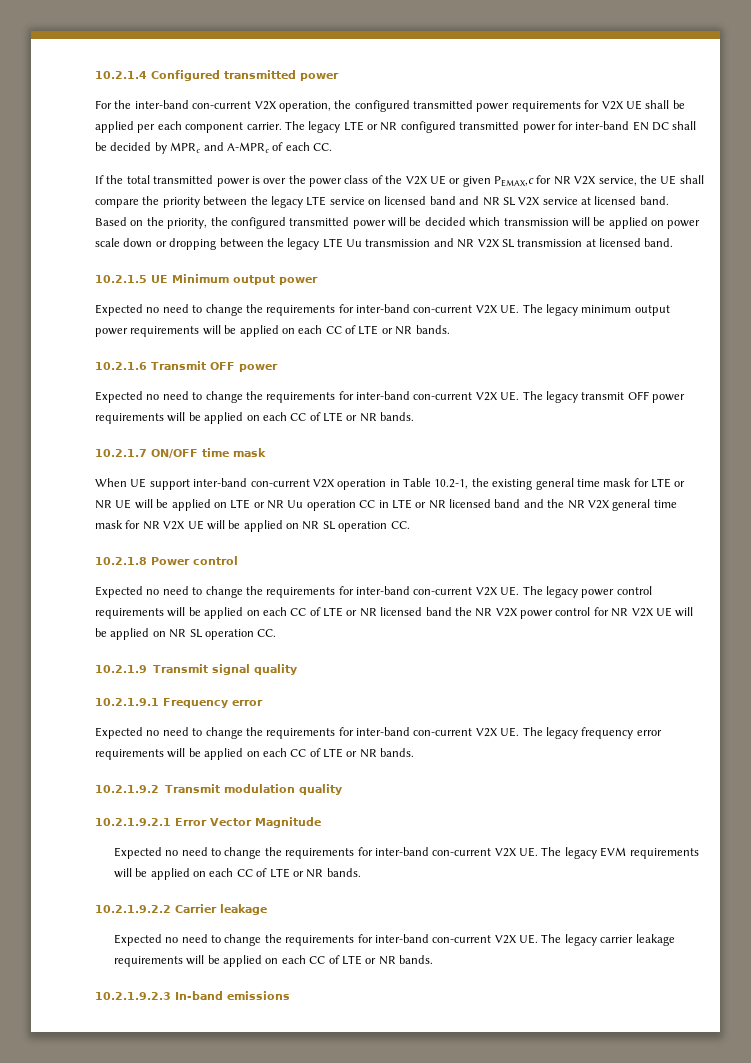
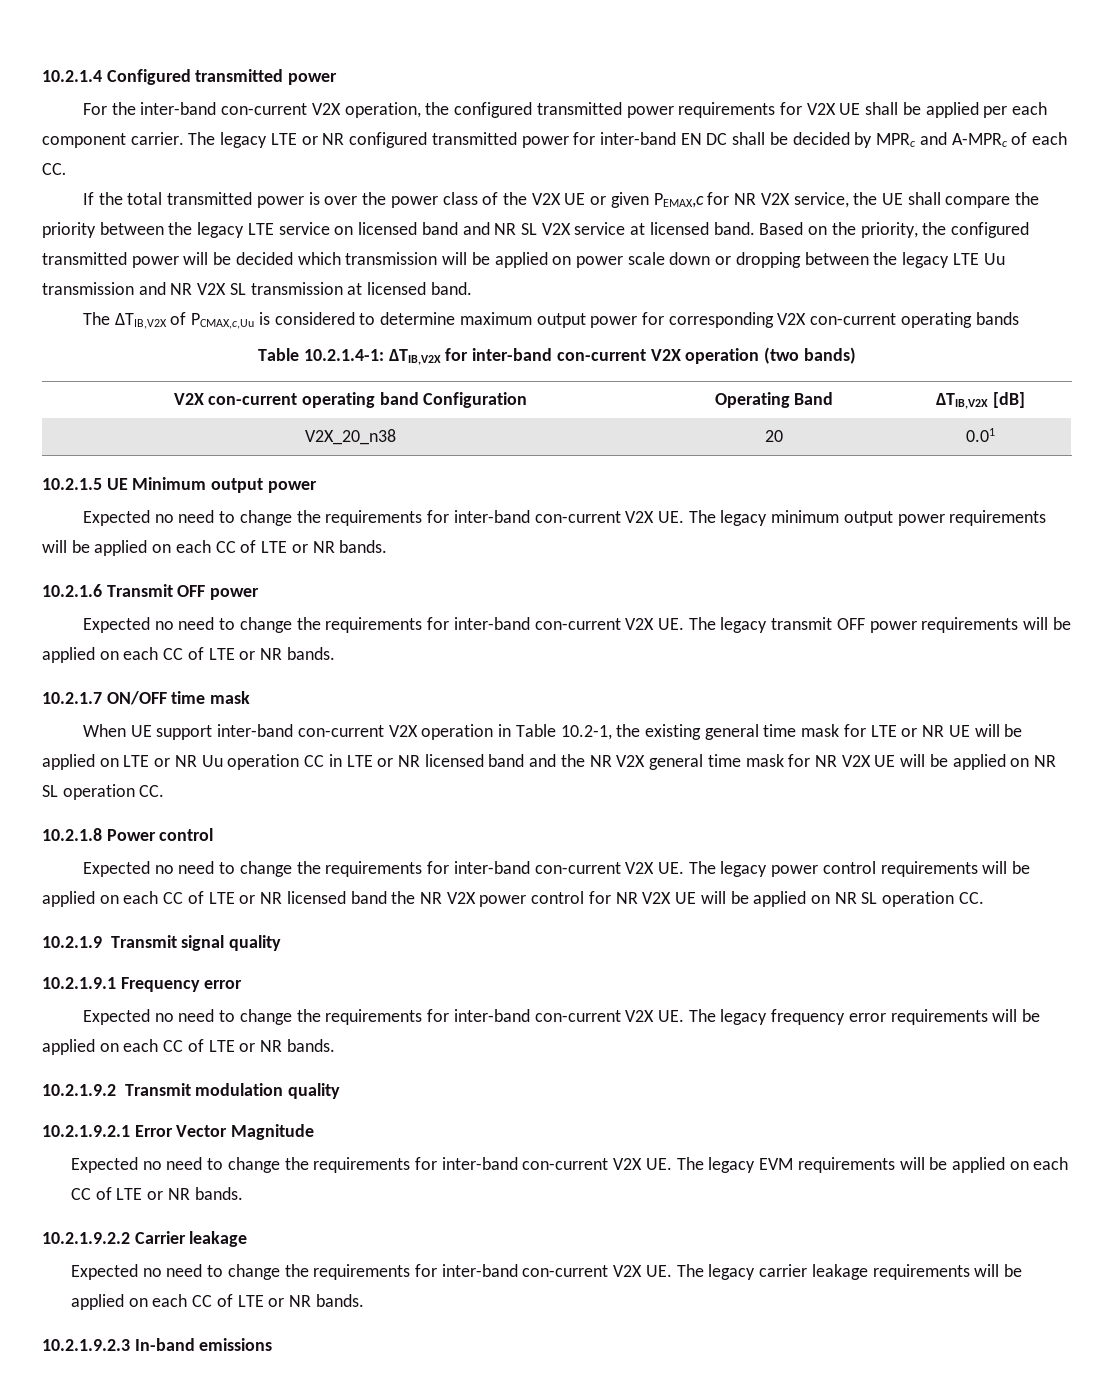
(674, 242) none -> [83,312,1019,329] [258,347,856,365] [173,392,528,408] [714,392,834,408] [936,392,1025,409] [305,429,396,445] [765,430,783,442] [966,428,995,442] // The ΔTIB,V2X of PCMAX,c,Uu is considered to determine maximum output power for corresponding V2X con-current operating bands // Table 10.2.1.4-1: ΔTIB,V2X for inter-band con-current V2X operation (two bands) // V2X con-current operating band Configuration | Operating Band | ΔTIB,V2X [dB] // V2X_20_n38 | 20 | 0.01

